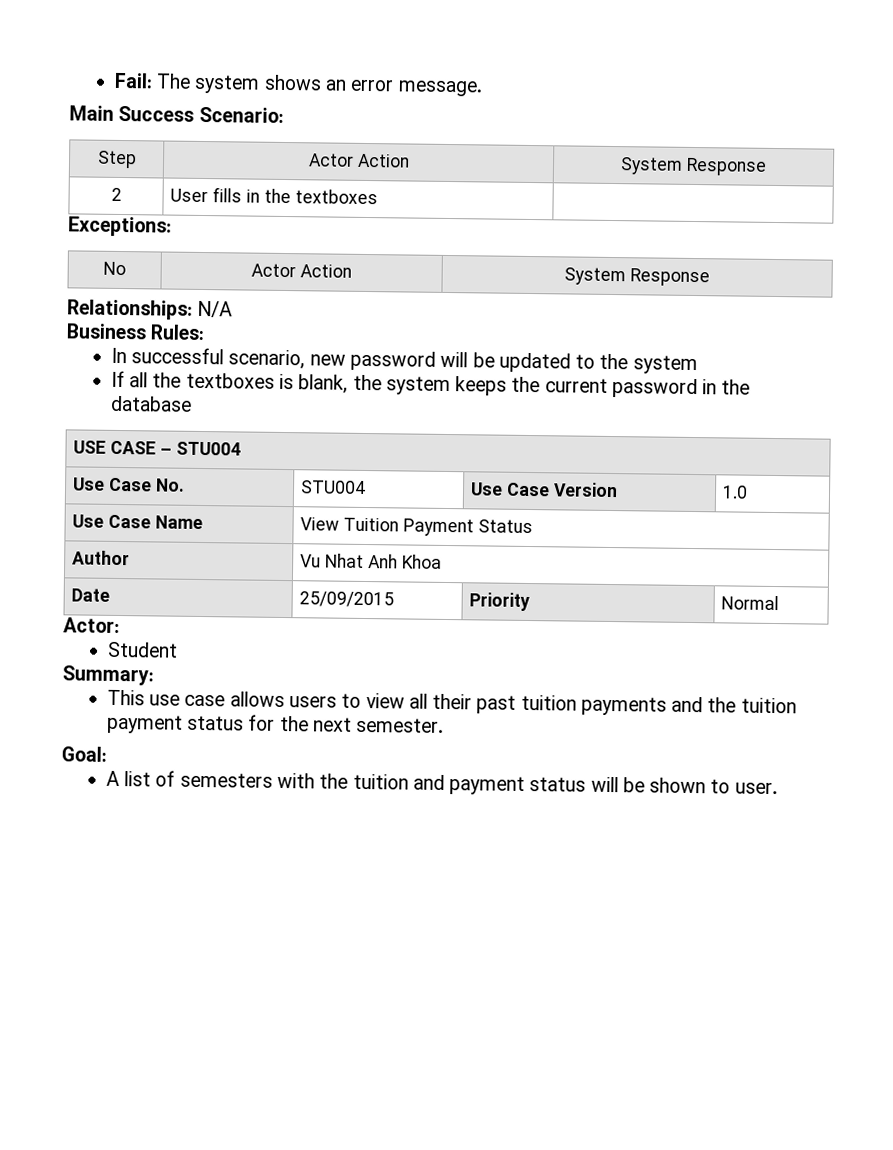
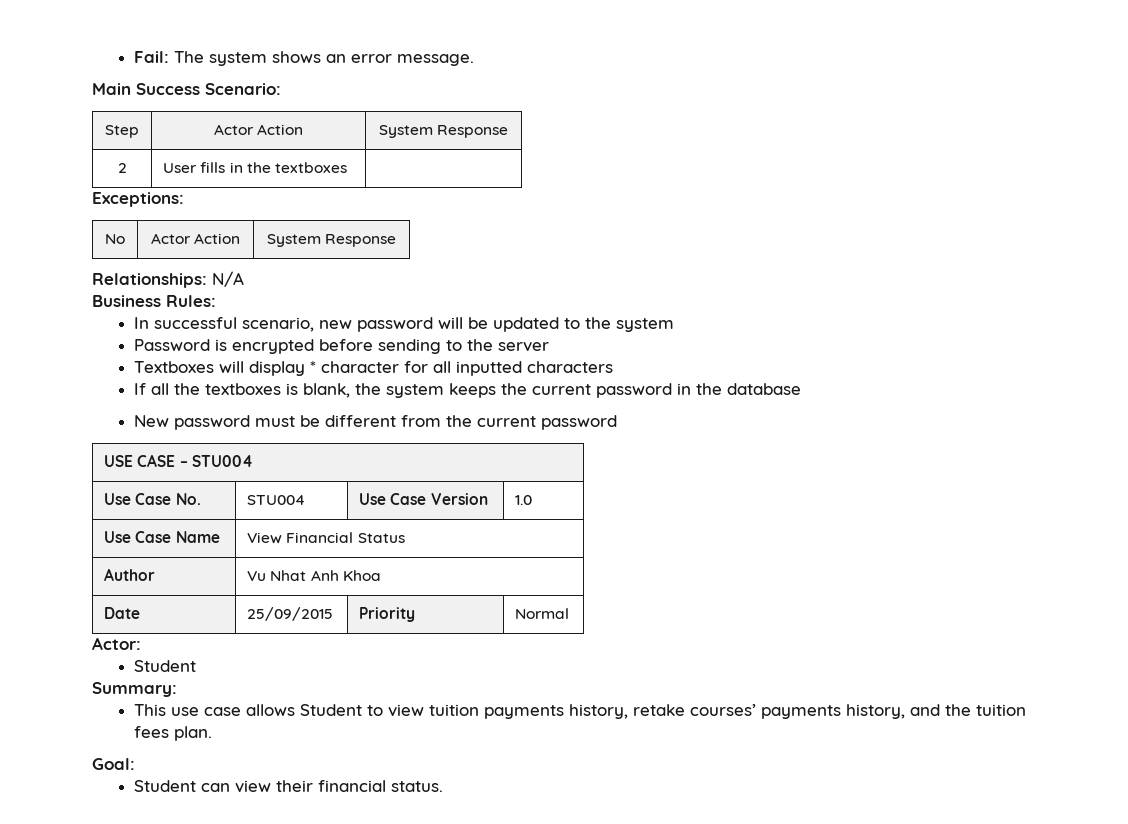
(698, 365) none -> [133,339,549,354] [133,361,613,376] // Password is encrypted before sending to the server // Textboxes will display * character for all inputted characters
(192, 403) none -> [133,415,617,430] // New password must be different from the current password
[343,517,475,537] Tuition Payment -> [286,532,354,543] Financial
[288,696,337,708] users -> [299,704,362,716] Student
[408,693,797,716] [106,714,445,734] [61,746,107,762] [105,770,778,795] all their past tuition payments and the tuition payment status for the next semester. // Goal: // A list of semesters with the tuition and payment status will be shown to user. -> [428,704,1026,719] [133,726,212,741] [92,758,135,770] [133,780,443,793] tuition payments history, retake courses’ payments history, and the tuition fees plan. // Goal: // Student can view their financial status.

